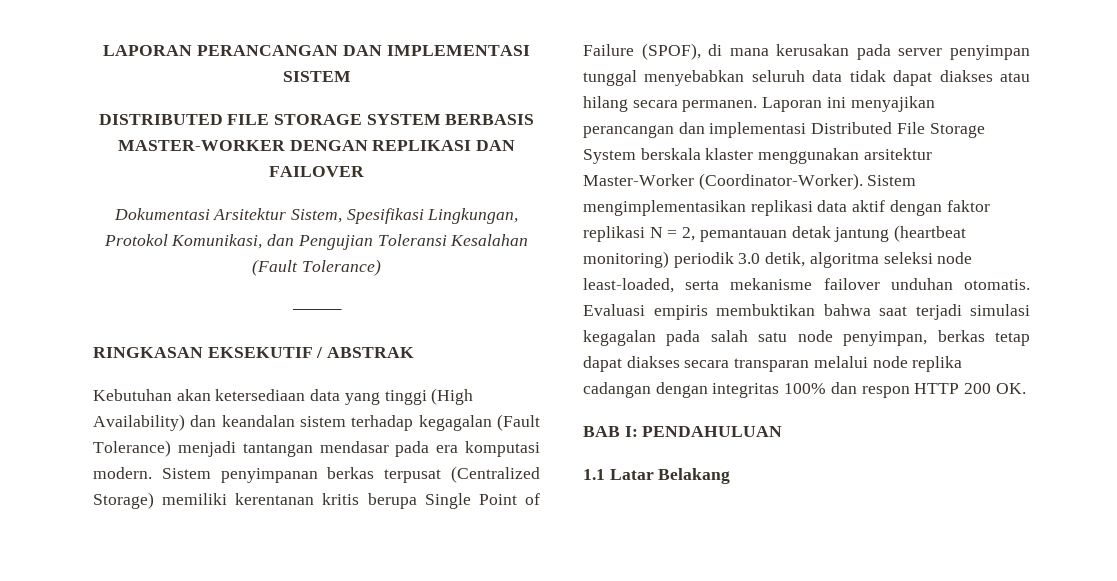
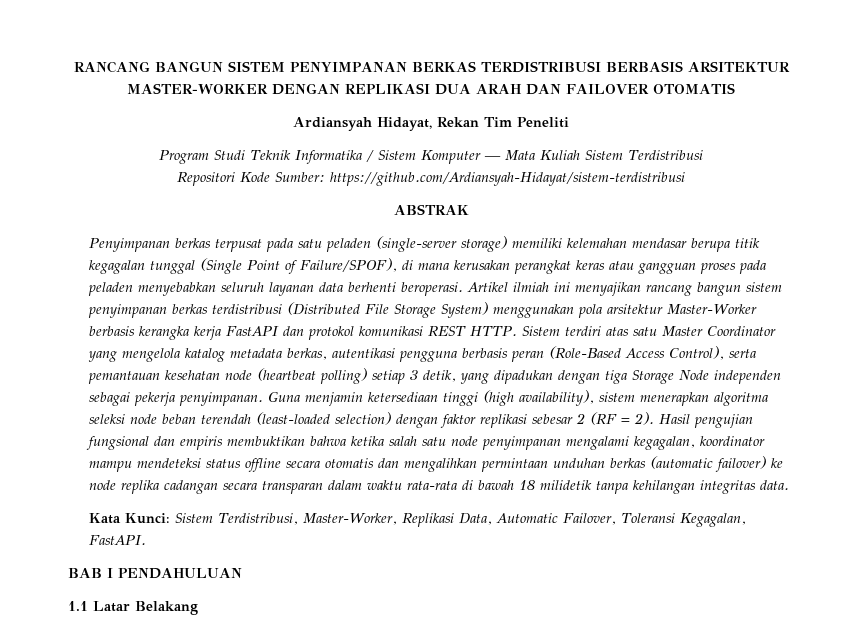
[103,45,530,56] [282,71,351,82] [98,114,535,125] LAPORAN PERANCANGAN DAN IMPLEMENTASI SISTEM // DISTRIBUTED FILE STORAGE SYSTEM BERBASIS -> [73,61,790,73] RANCANG BANGUN SISTEM PENYIMPANAN BERKAS TERDISTRIBUSI BERBASIS ARSITEKTUR
(472, 145) none -> [435,84,523,95] DUA ARAH
[113,208,519,224] [103,234,529,250] [252,259,381,276] [291,309,342,315] [93,347,415,358] [93,388,474,405] [93,414,540,431] [93,440,540,457] [93,466,540,483] [93,492,541,509] [583,43,1030,60] [583,70,1030,86] [583,96,935,112] [583,122,985,138] [583,148,932,164] [583,173,917,190] [583,200,990,216] [583,225,967,242] [583,251,973,268] [583,278,1030,293] [583,304,1030,320] [583,330,1030,346] [583,356,963,372] [583,382,1026,398] // Dokumentasi Arsitektur Sistem, Spesifikasi Lingkungan, Protokol Komunikasi, dan Pengujian Toleransi Kesalahan (Fault Tolerance) // ──── // RINGKASAN EKSEKUTIF / ABSTRAK // Kebutuhan akan ketersediaan data yang tinggi (High Availability) dan keandalan sistem terhadap kegagalan (Fault Tolerance) menjadi tantangan mendasar pada era komputasi modern. Sistem penyimpanan berkas terpusat (Centralized Storage) memiliki kerentanan kritis berupa Single Point of Failure (SPOF), di mana kerusakan pada server penyimpan tunggal menyebabkan seluruh data tidak dapat diakses atau hilang secara permanen. Laporan ini menyajikan perancangan dan implementasi Distributed File Storage System berskala klaster menggunakan arsitektur Master-Worker (Coordinator-Worker). Sistem mengimplementasikan replikasi data aktif dengan faktor replikasi N = 2, pemantauan detak jantung (heartbeat monitoring) periodik 3.0 detik, algoritma seleksi node least-loaded, serta mekanisme failover unduhan otomatis. Evaluasi empiris membuktikan bahwa saat terjadi simulasi kegagalan pada salah satu node penyimpan, berkas tetap dapat diakses secara transparan melalui node replika cadangan dengan integritas 100% dan respon HTTP 200 OK. -> [653,83,735,94] [293,117,569,131] [159,150,703,164] [177,172,685,186] [393,204,469,215] [88,236,760,252] [88,258,766,274] [87,282,782,296] [87,302,757,318] [88,326,776,340] [87,346,756,362] [87,368,781,384] [88,390,768,406] [88,412,753,428] [85,436,765,450] [88,456,783,472] [88,480,789,494] [88,513,746,527] [88,535,146,545] OTOMATIS // Ardiansyah Hidayat, Rekan Tim Peneliti // Program Studi Teknik Informatika / Sistem Komputer — Mata Kuliah Sistem Terdistribusi // Repositori Kode Sumber: https://github.com/Ardiansyah-Hidayat/sistem-terdistribusi // ABSTRAK // Penyimpanan berkas terpusat pada satu peladen (single-server storage) memiliki kelemahan mendasar berupa titik kegagalan tunggal (Single Point of Failure/SPOF), di mana kerusakan perangkat keras atau gangguan proses pada peladen menyebabkan seluruh layanan data berhenti beroperasi. Artikel ilmiah ini menyajikan rancang bangun sistem penyimpanan berkas terdistribusi (Distributed File Storage System) menggunakan pola arsitektur Master-Worker berbasis kerangka kerja FastAPI dan protokol komunikasi REST HTTP. Sistem terdiri atas satu Master Coordinator yang mengelola katalog metadata berkas, autentikasi pengguna berbasis peran (Role-Based Access Control), serta pemantauan kesehatan node (heartbeat polling) setiap 3 detik, yang dipadukan dengan tiga Storage Node independen sebagai pekerja penyimpanan. Guna menjamin ketersediaan tinggi (high availability), sistem menerapkan algoritma seleksi node beban terendah (least-loaded selection) dengan faktor replikasi sebesar 2 (RF = 2). Hasil pengujian fungsional dan empiris membuktikan bahwa ketika salah satu node penyimpanan mengalami kegagalan, koordinator mampu mendeteksi status offline secara otomatis dan mengalihkan permintaan unduhan berkas (automatic failover) ke node replika cadangan secara transparan dalam waktu rata-rata di bawah 18 milidetik tanpa kehilangan integritas data. // Kata Kunci: Sistem Terdistribusi, Master-Worker, Replikasi Data, Automatic Failover, Toleransi Kegagalan, FastAPI.
[624,426,638,437] I: -> [107,568,113,578] I

